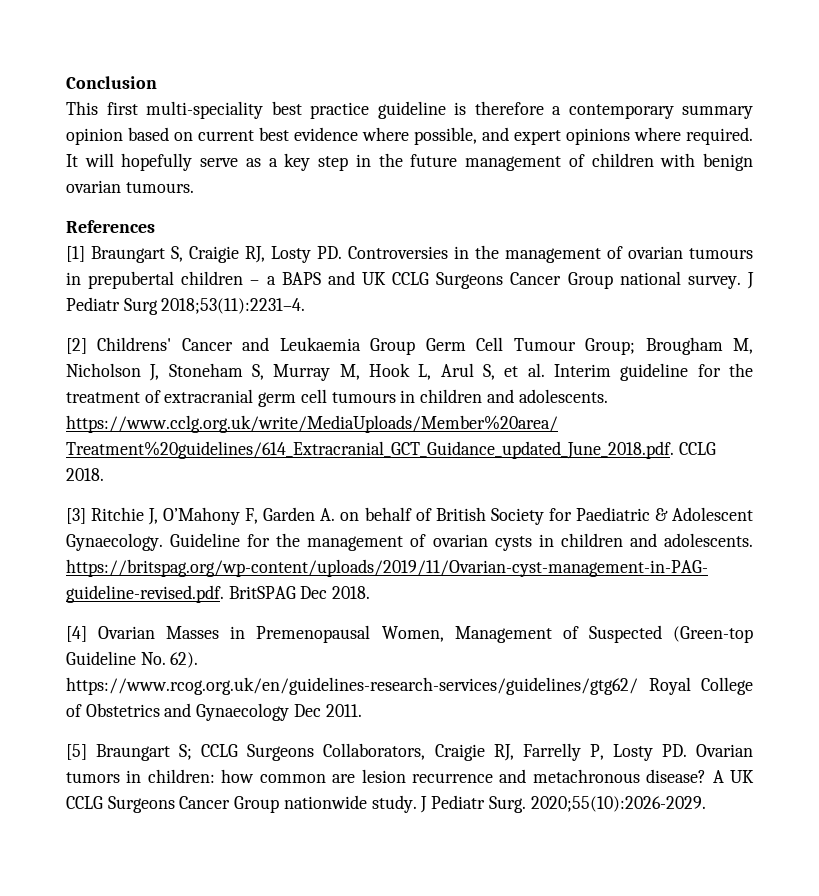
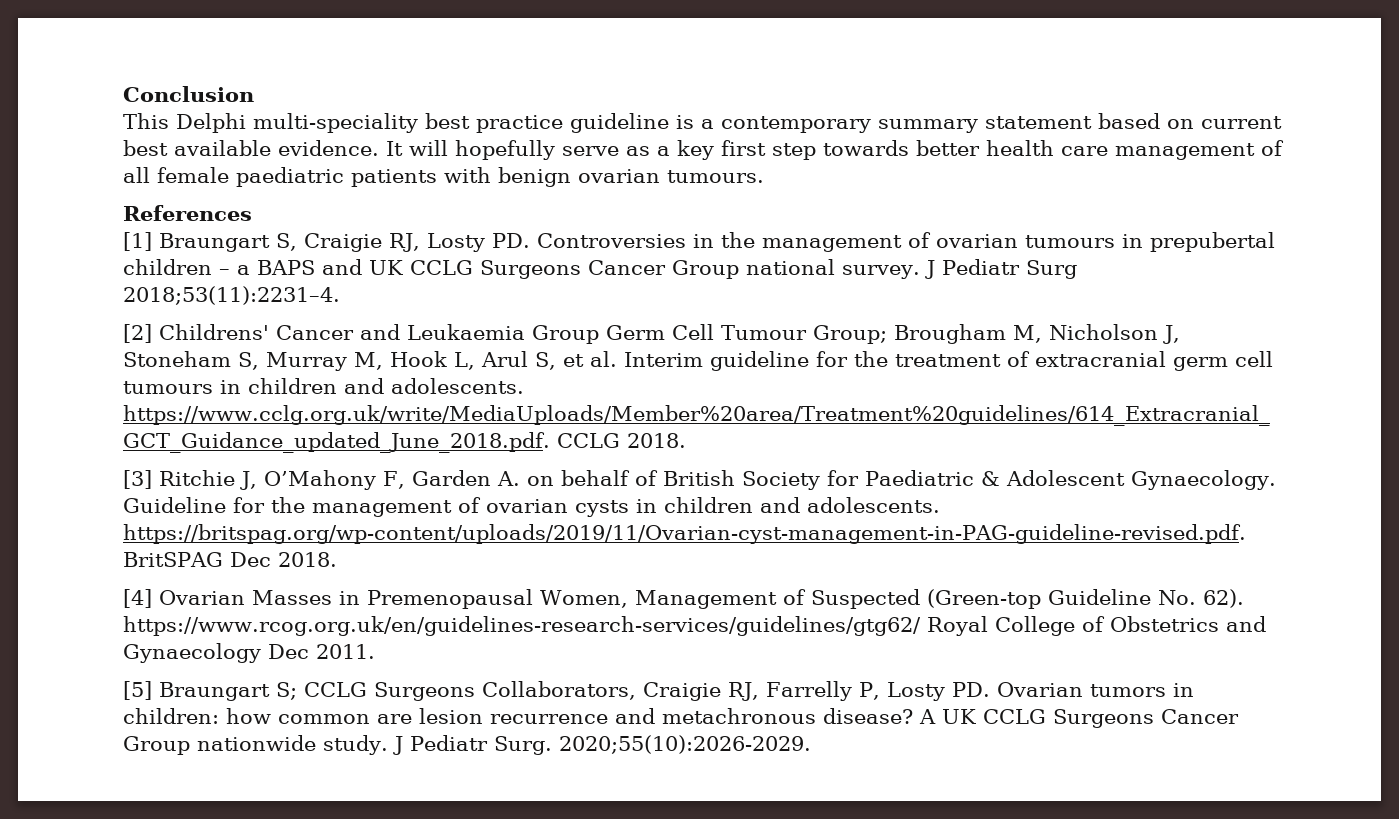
[106,102,138,115] first -> [176,113,246,133] Delphi
[474,101,544,115] therefore -> (694, 122) none
[66,128,123,145] opinion -> [985,116,1092,129] statement
[294,127,753,145] evidence where possible, and expert opinions where required. -> [174,140,379,156] available evidence.
[318,153,654,171] step in the future management of children -> [721,140,1284,160] [123,167,437,187] first step towards better health care management of all female paediatric patients

